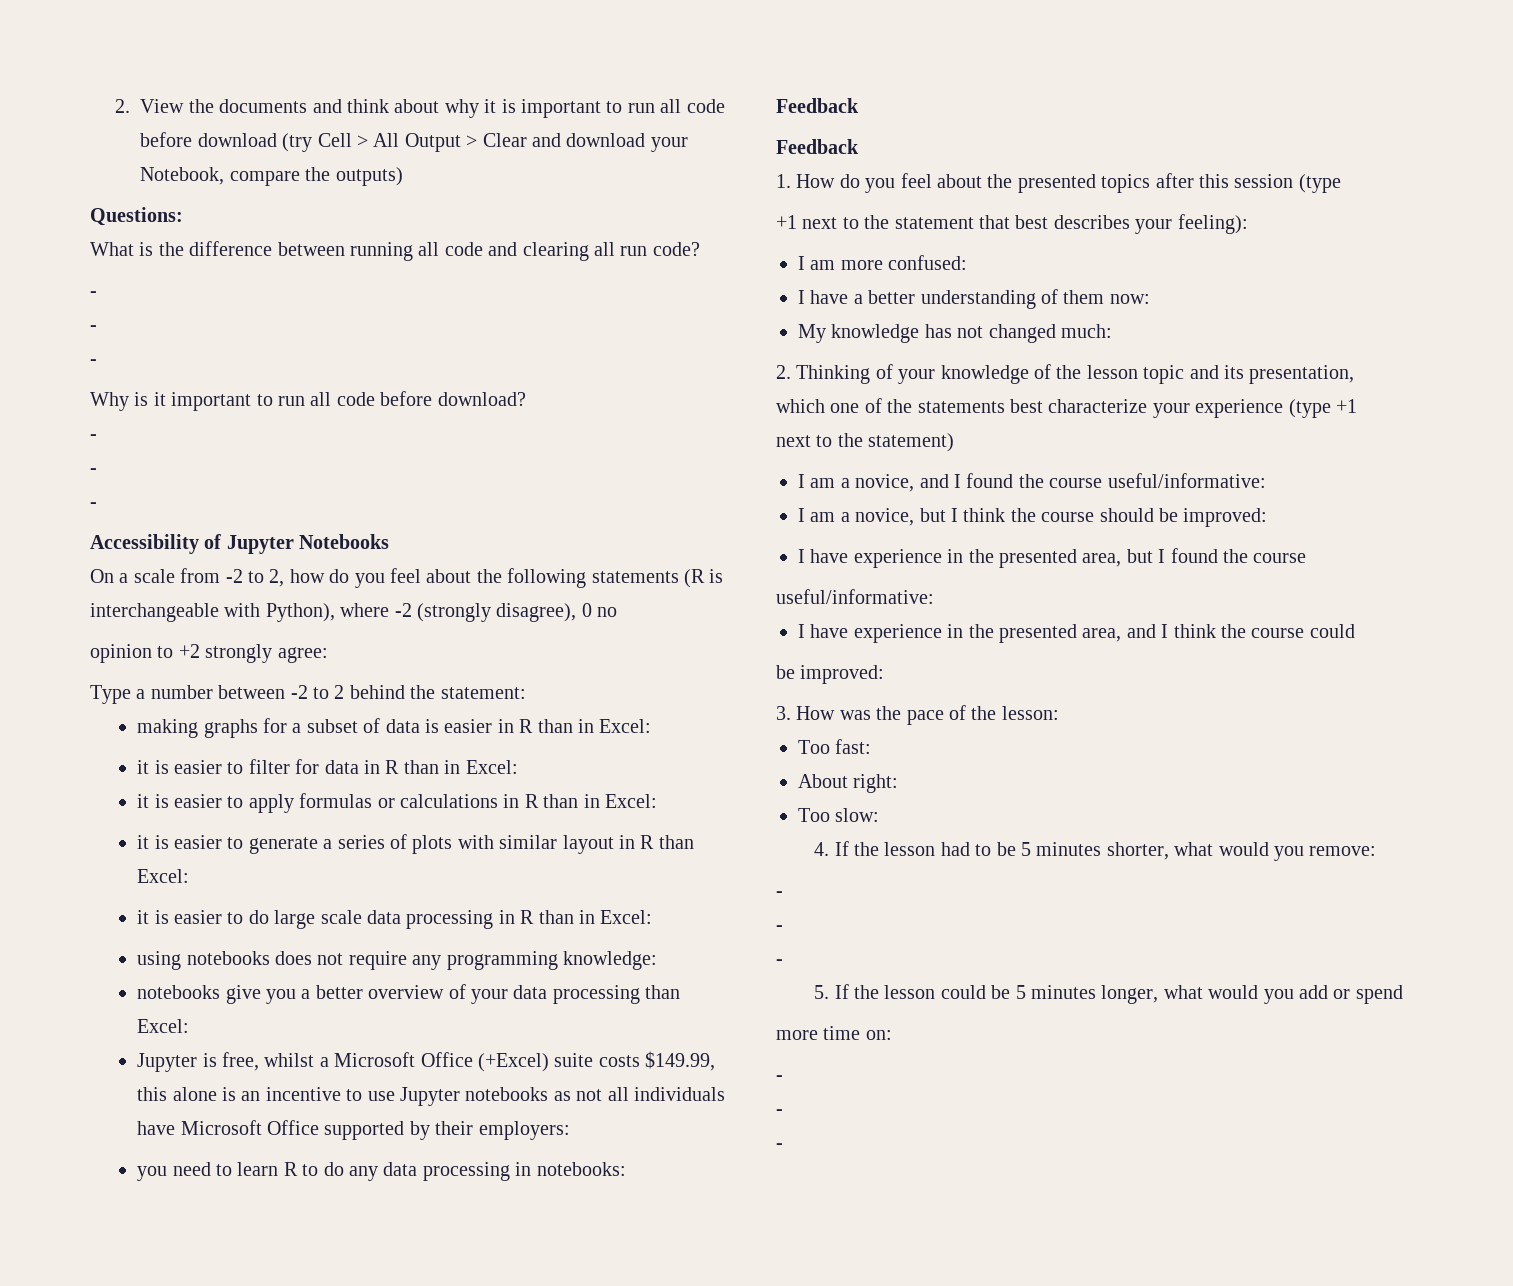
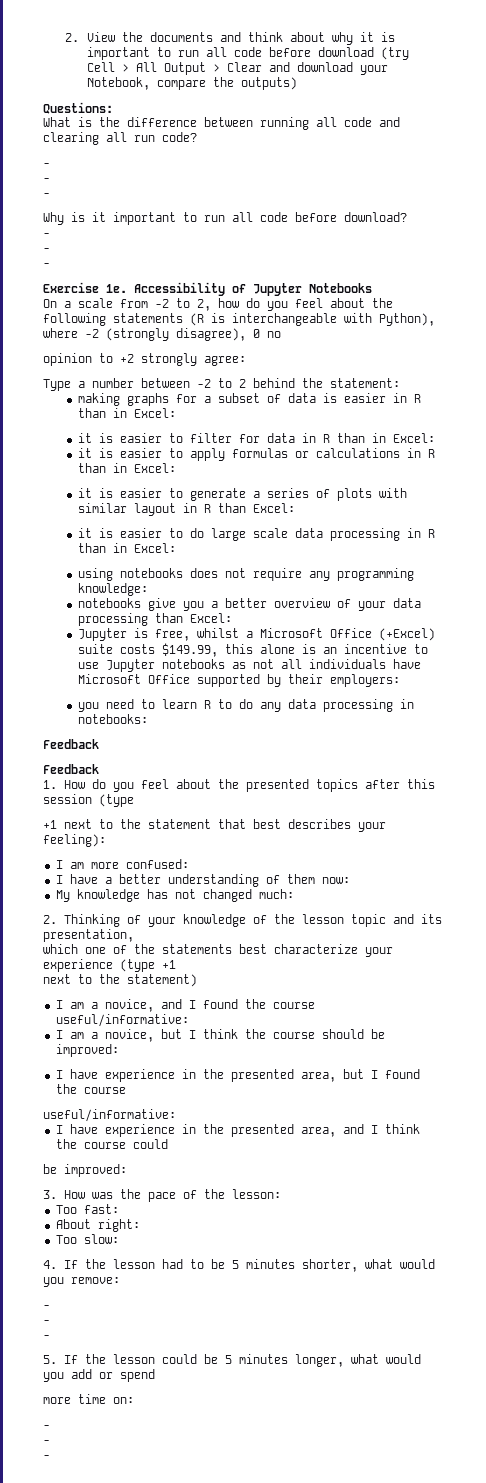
(97, 505) none -> [43,282,127,293] Exercise 1e.

